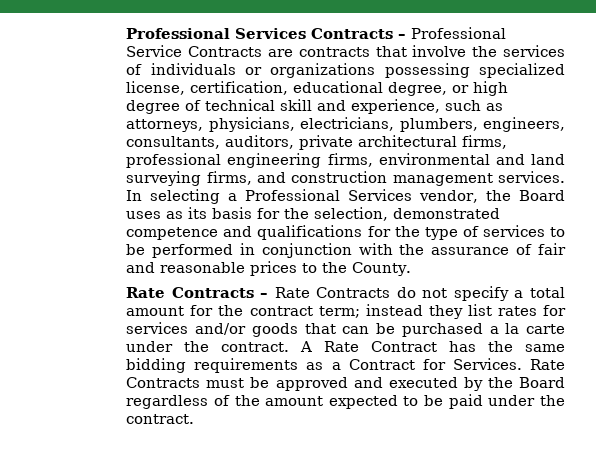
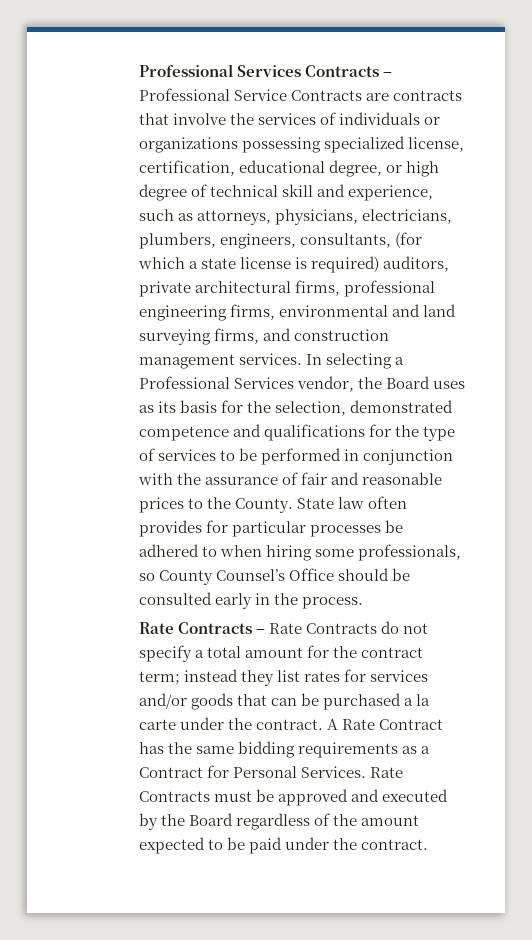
(221, 142) none -> [395,232,423,248] [137,256,380,273] (for which a state license is required)
(412, 269) none -> [297,496,408,509] [138,520,404,537] [138,544,462,561] [138,568,411,585] [138,592,364,609] State law often provides for particular processes be adhered to when hiring some professionals, so County Counsel’s Office should be consulted early in the process.
(446, 364) none -> [232,766,297,778] Personal

